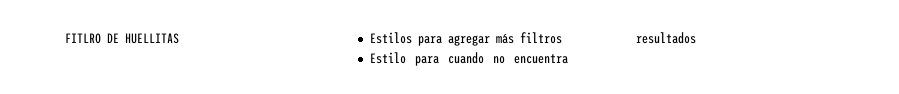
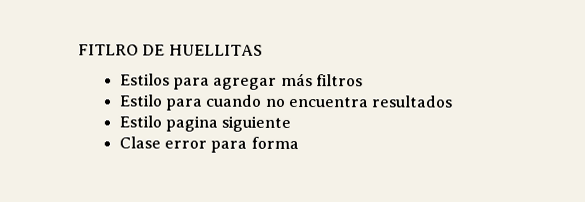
(696, 38) none -> [118,115,292,132] [118,136,299,153] // Estilo pagina siguiente // Clase error para forma

